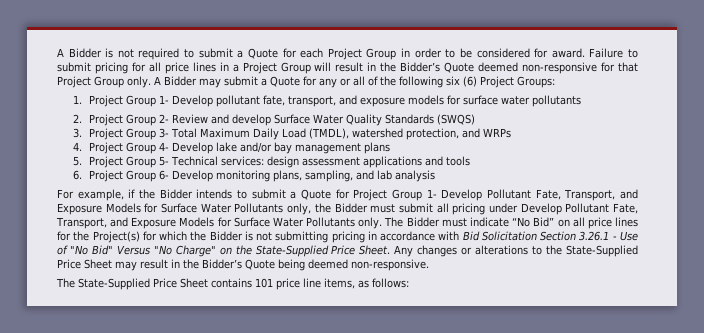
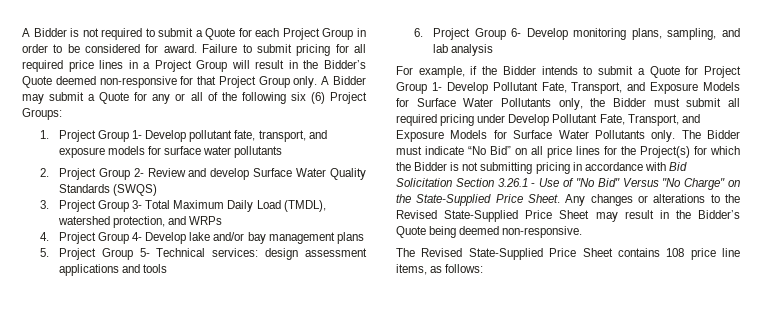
(161, 67) none -> [22,60,63,72] required
(449, 208) none -> [396,114,437,126] required
(563, 250) none -> [396,210,437,219] Revised
(75, 283) none -> [421,248,463,257] Revised
[255,278,273,288] 101 -> [666,248,685,257] 108

